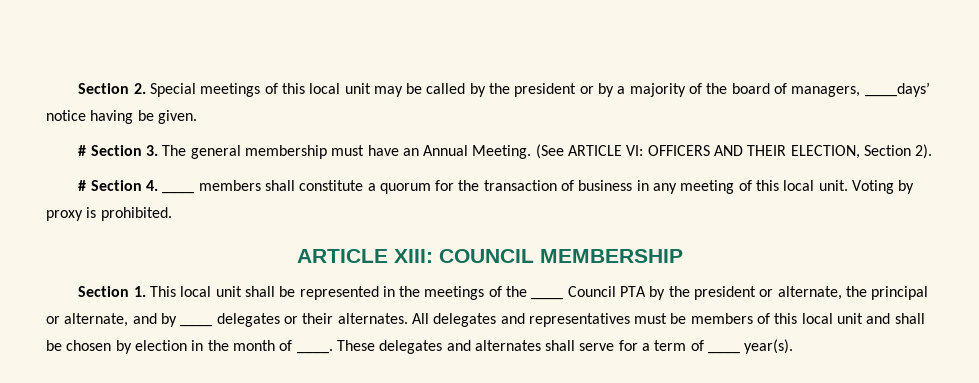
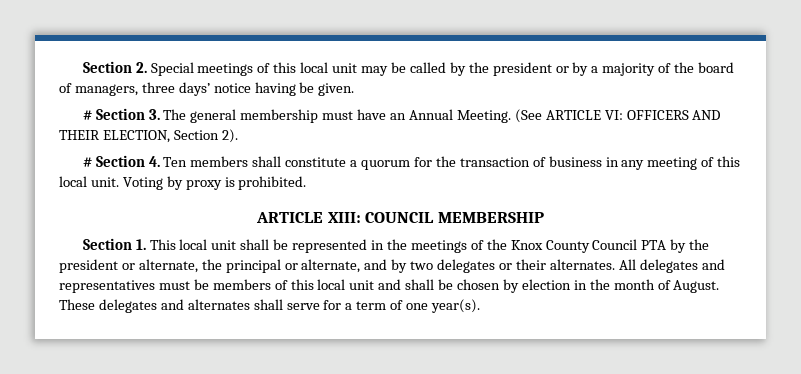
[864,82,930,97] ____days’ -> [141,82,210,96] three days’
[162,191,195,194] ____ -> [163,157,188,167] Ten
[531,297,564,300] ____ -> [510,240,590,253] Knox County
[180,324,213,327] ____ -> [410,261,434,270] two
[296,349,333,354] ____. -> [673,280,720,293] August.
[708,351,741,354] ____ -> [406,303,429,310] one

